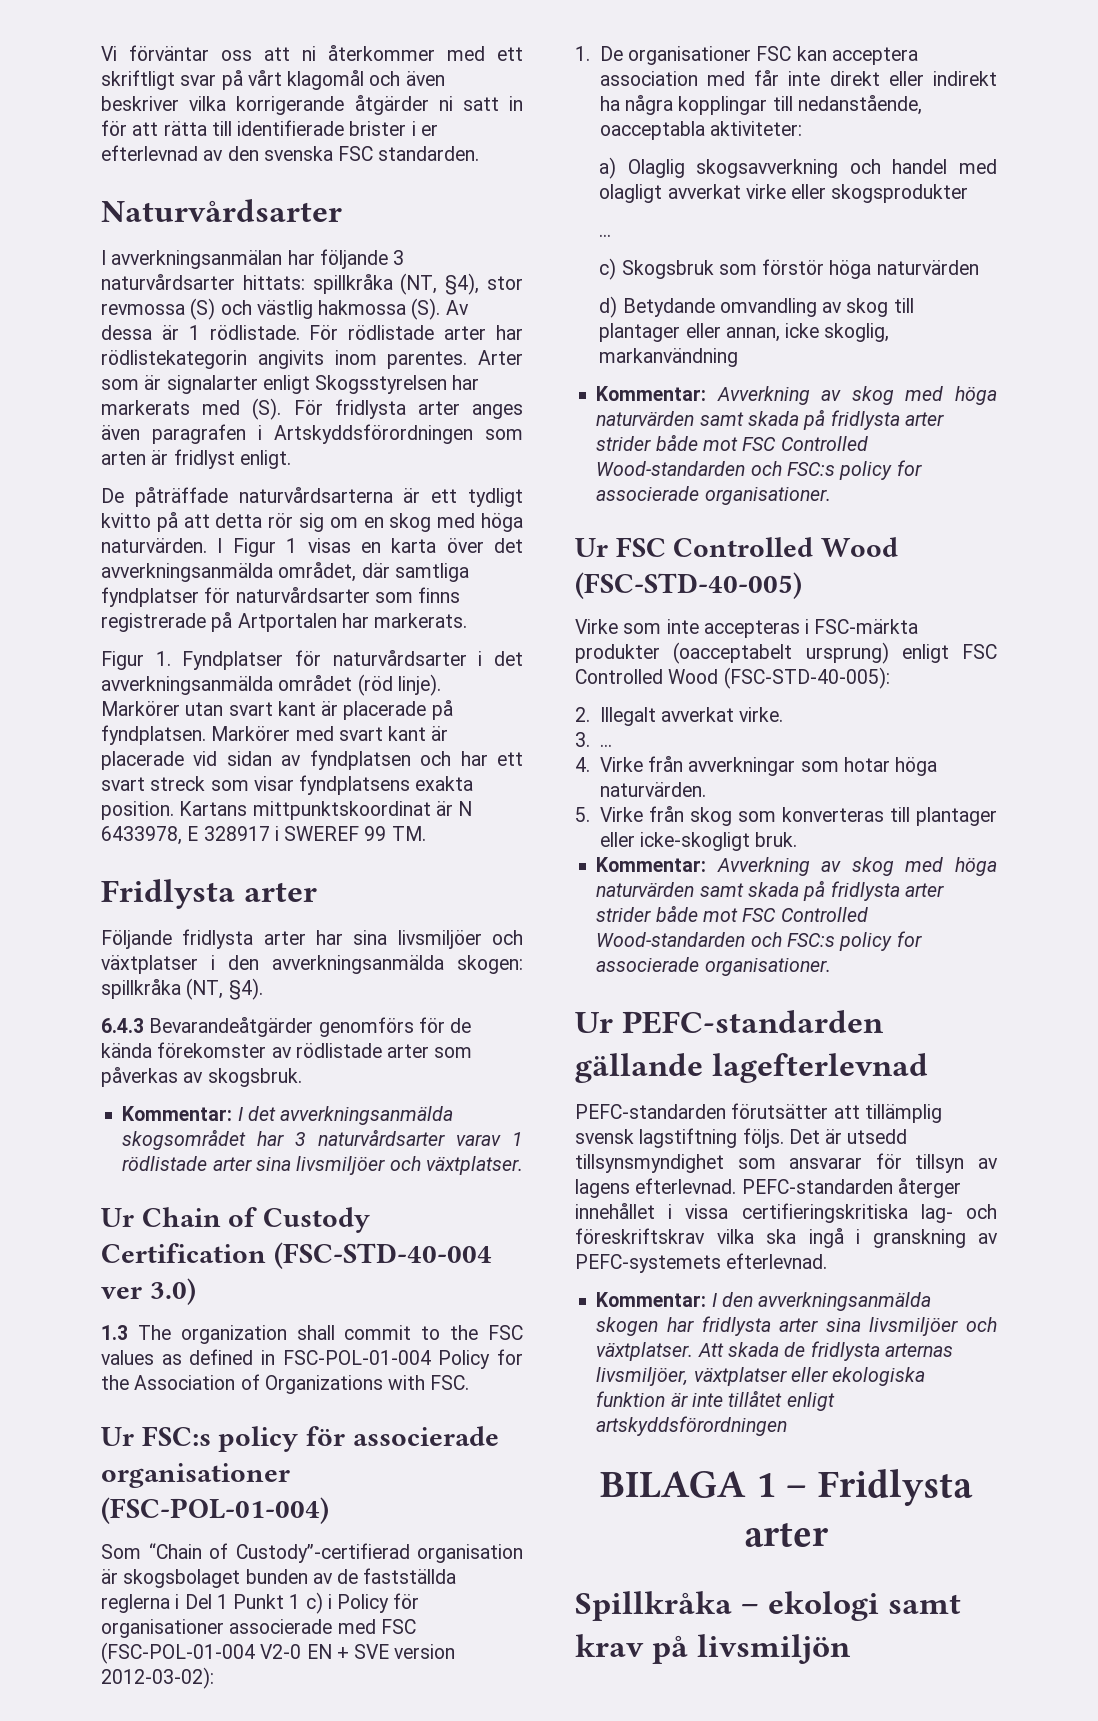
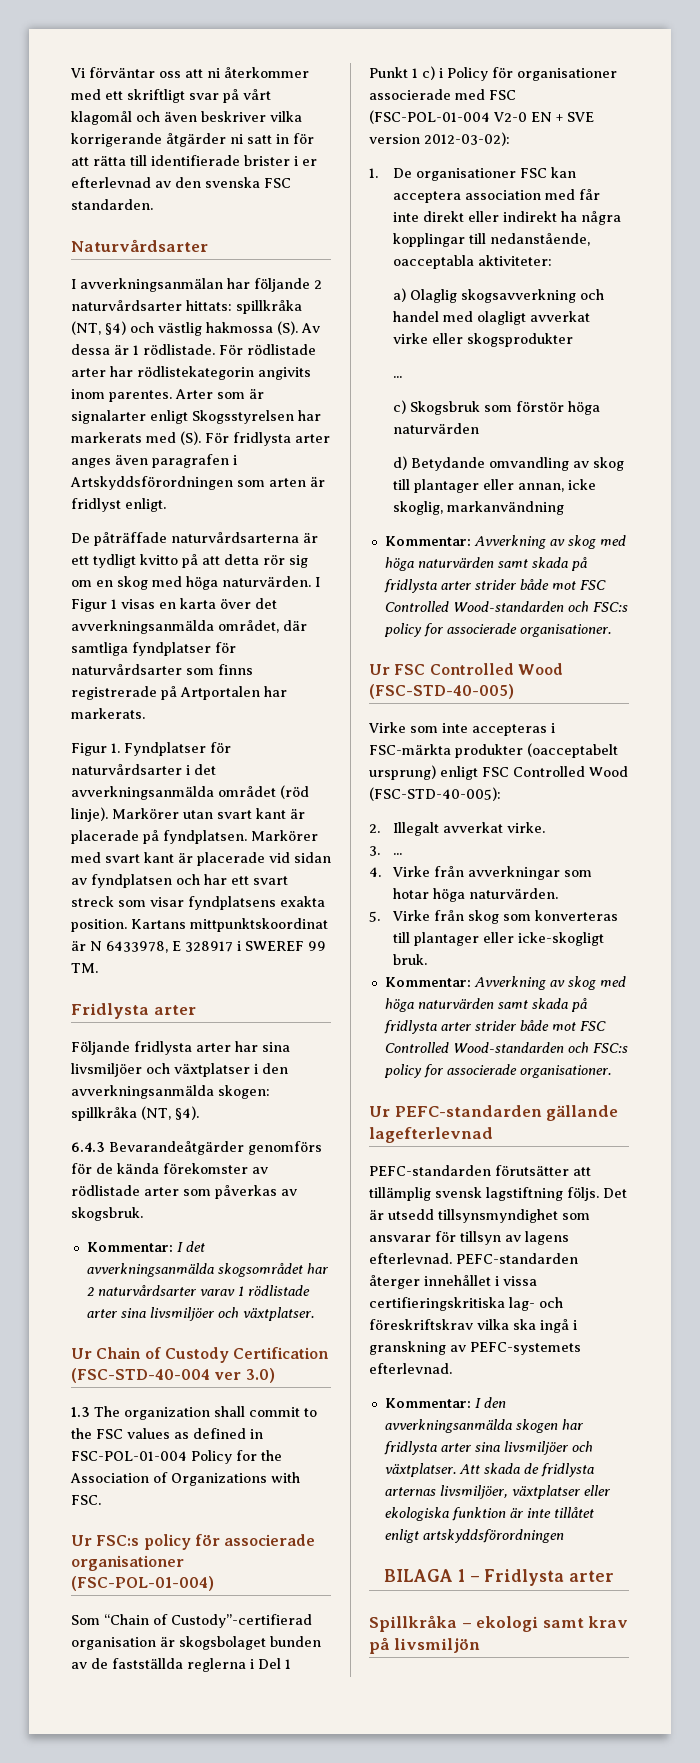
[393,250,405,265] 3 -> [314,280,322,289] 2
[445,273,523,295] [101,298,216,320] §4), stor revmossa (S) -> [105,321,126,335] §4)
[295,1132,307,1146] 3 -> [86,1287,94,1296] 2

